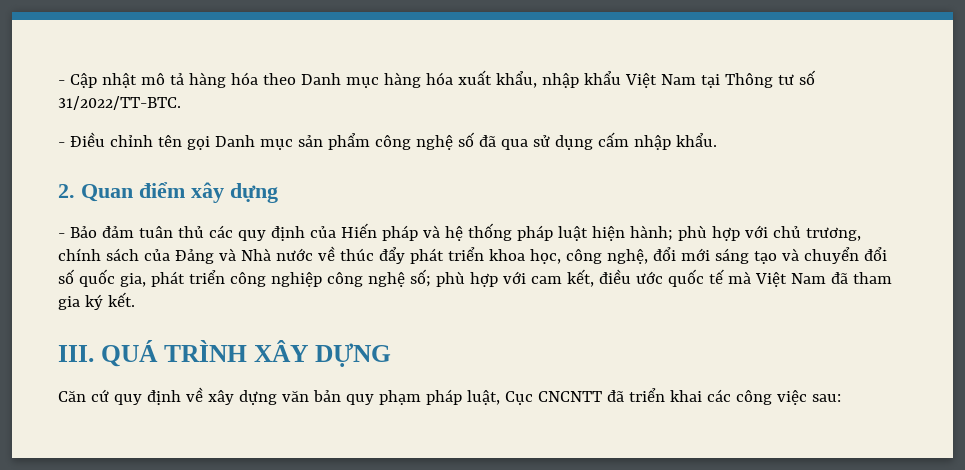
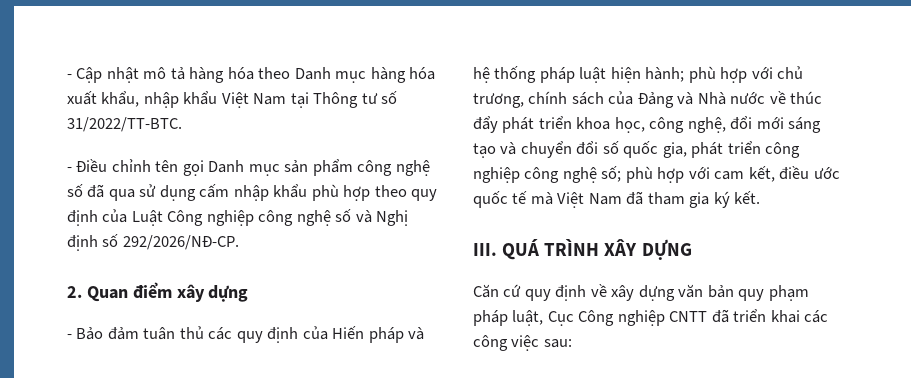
[675,133,717,147] khẩu. -> [273,184,438,201] [67,209,409,226] [67,234,239,251] khẩu phù hợp theo quy định của Luật Công nghiệp công nghệ số và Nghị định số 292/2026/NĐ-CP.
[537,391,602,402] CNCNTT -> [578,310,708,326] Công nghiệp CNTT

